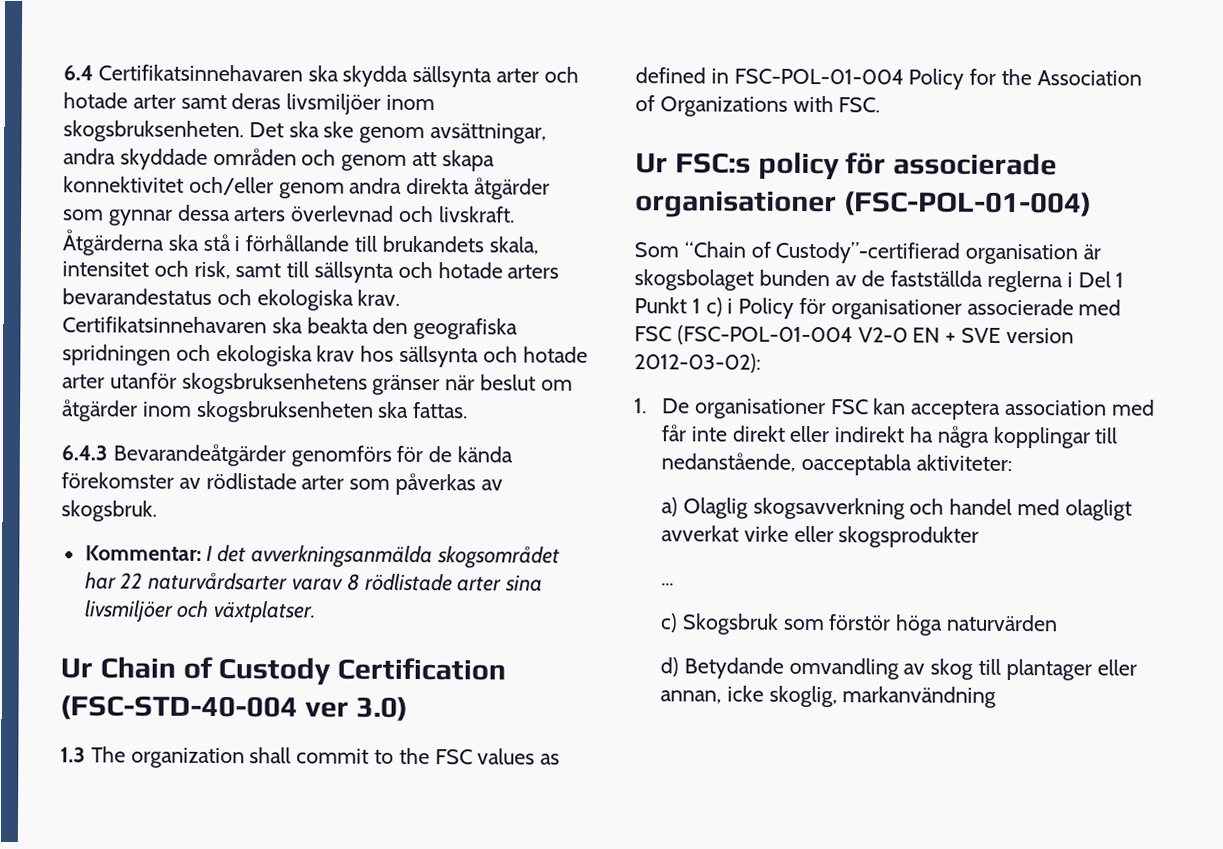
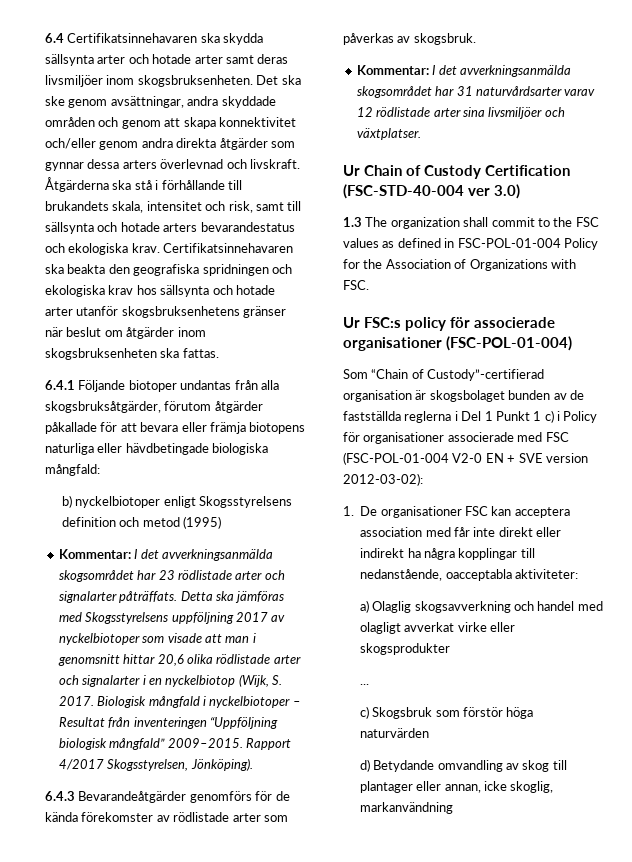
(469, 410) none -> [45,380,279,392] [45,401,263,413] [45,422,306,434] [45,443,269,455] [45,464,100,476] [61,495,293,508] [61,516,222,529] [58,549,273,561] [58,570,285,582] [58,591,285,603] [58,612,286,624] [58,633,256,645] [57,654,301,666] [58,674,282,687] [58,696,301,708] [58,717,278,729] [58,738,291,750] [58,758,253,771] // 6.4.1 Följande biotoper undantas från alla skogsbruksåtgärder, förutom åtgärder påkallade för att bevara eller främja biotopens naturliga eller hävdbetingade biologiska mångfald: // b) nyckelbiotoper enligt Skogsstyrelsens definition och metod (1995) // Kommentar: I det avverkningsanmälda skogsområdet har 23 rödlistade arter och signalarter påträffats. Detta ska jämföras med Skogsstyrelsens uppföljning 2017 av nyckelbiotoper som visade att man i genomsnitt hittar 20,6 olika rödlistade arter och signalarter i en nyckelbiotop (Wijk, S. 2017. Biologisk mångfald i nyckelbiotoper – Resultat från inventeringen “Uppföljning biologisk mångfald” 2009–2015. Rapport 4/2017 Skogsstyrelsen, Jönköping).
[120,572,144,589] 22 -> [456,86,473,96] 31
[346,573,360,591] 8 -> [356,107,373,117] 12

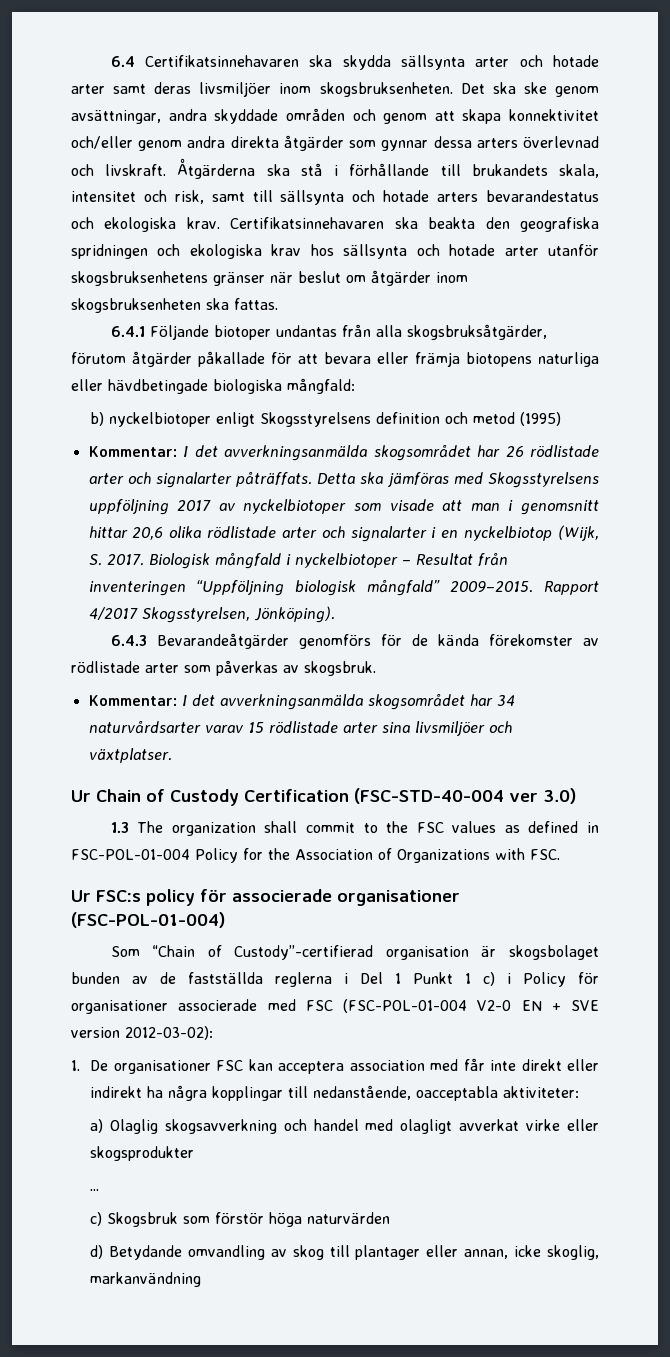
[158,570,175,580] 23 -> [505,446,524,457] 26
[456,86,473,96] 31 -> [496,695,515,706] 34
[356,107,373,117] 12 -> [247,722,264,733] 15

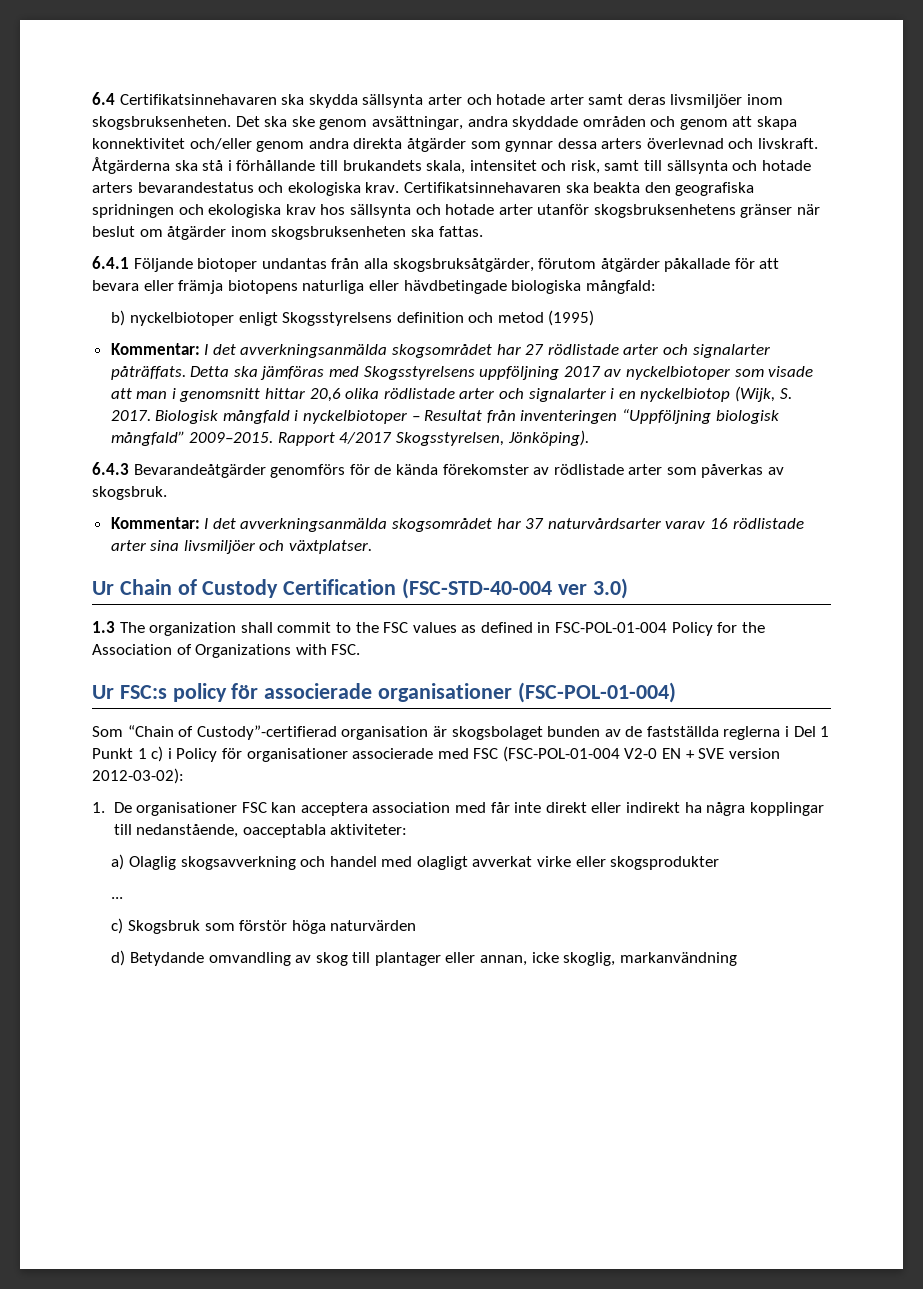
[505,446,524,457] 26 -> [525,344,545,355] 27
[496,695,515,706] 34 -> [525,518,545,529] 37
[247,722,264,733] 15 -> [710,518,729,529] 16

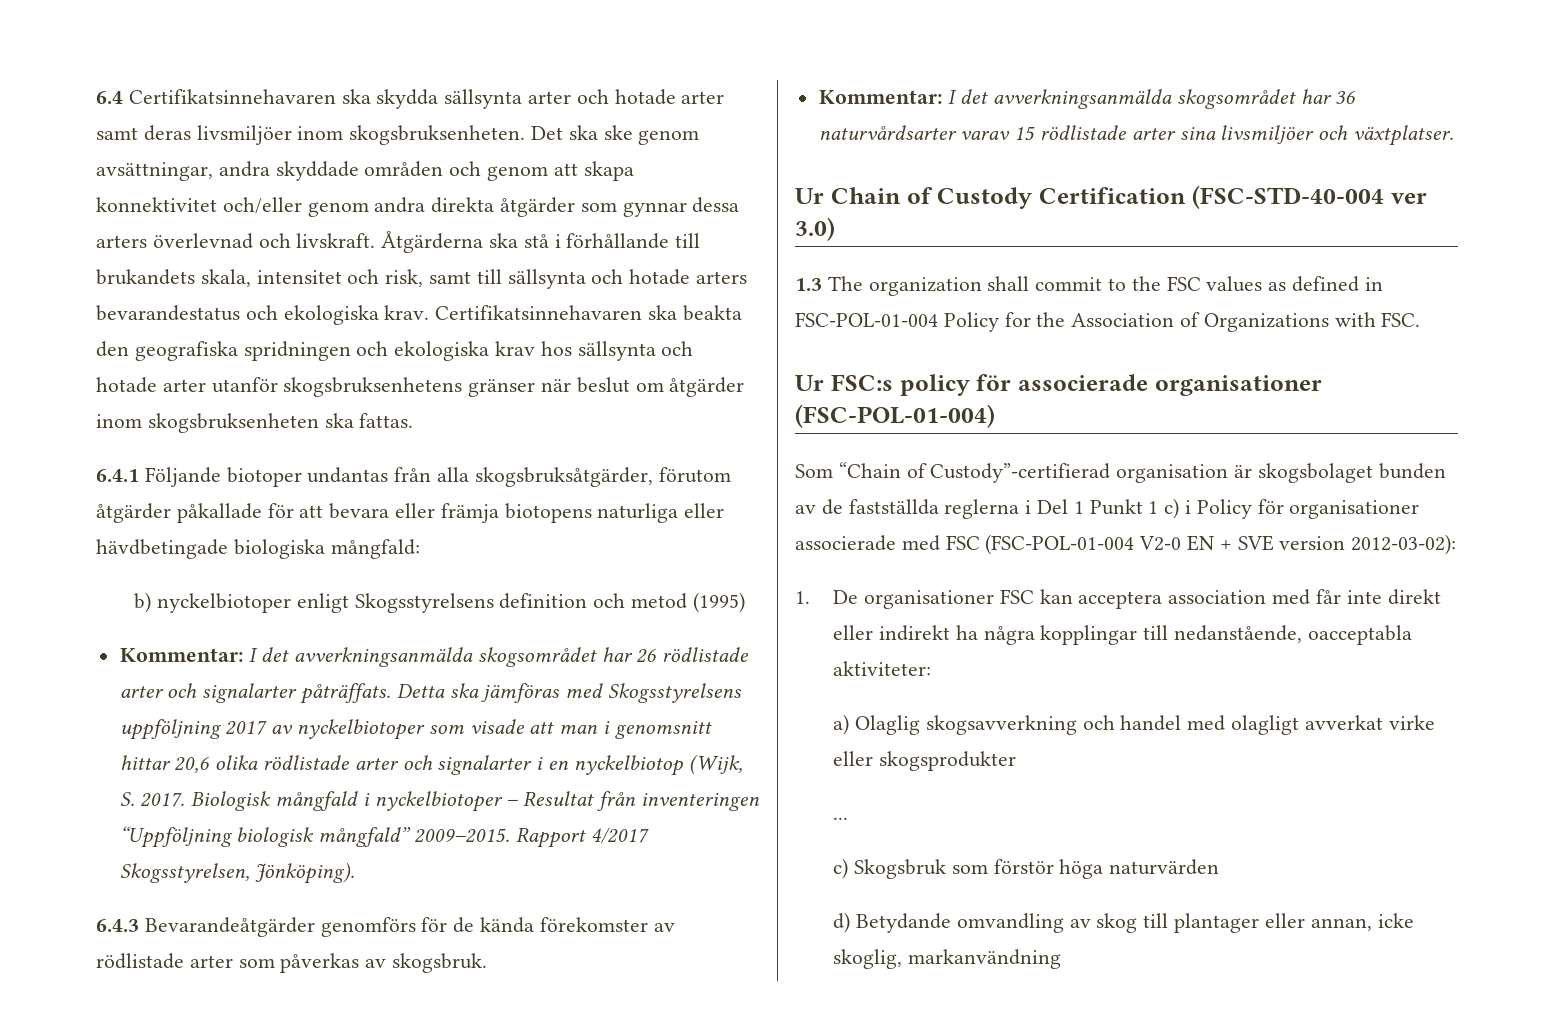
[525,344,545,355] 27 -> [636,648,658,663] 26
[525,518,545,529] 37 -> [1335,90,1357,104] 36
[710,518,729,529] 16 -> [1014,126,1036,141] 15

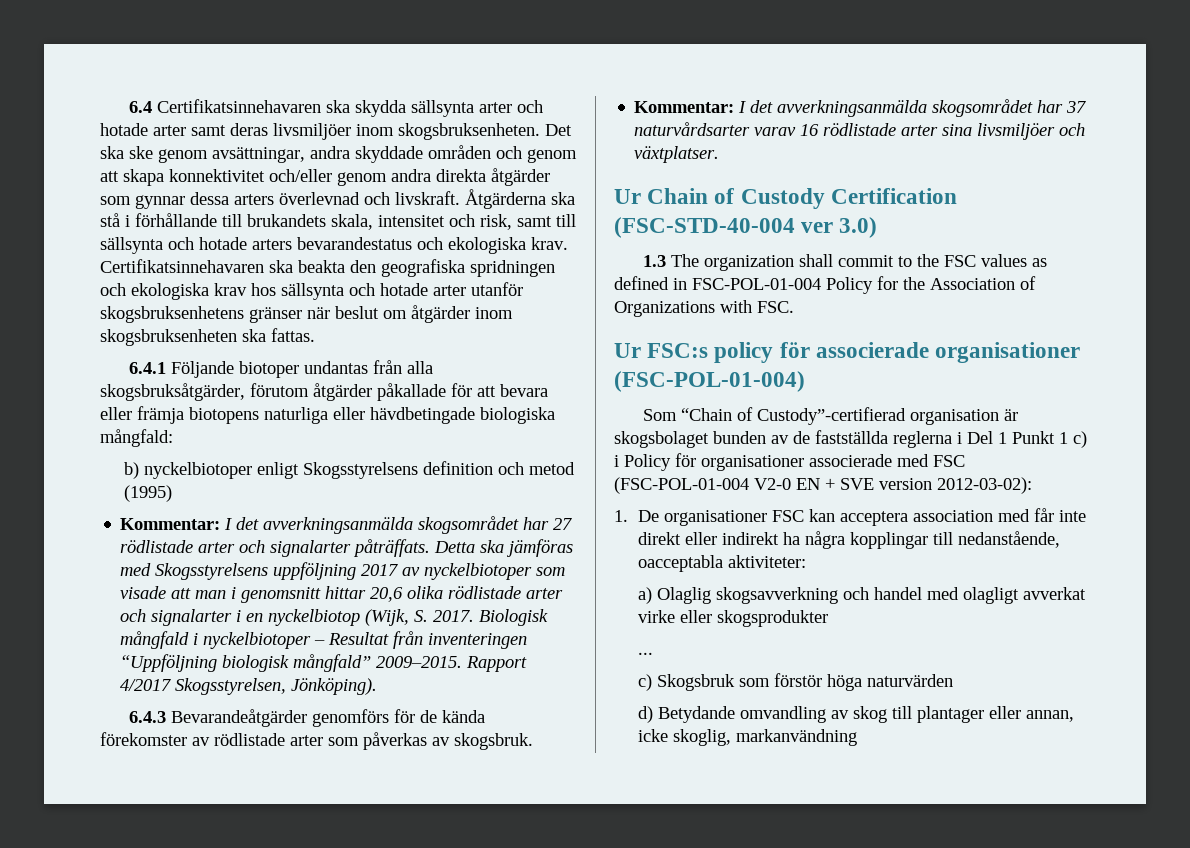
[636,648,658,663] 26 -> [553,518,573,530] 27
[1335,90,1357,104] 36 -> [1066,101,1087,113] 37
[1014,126,1036,141] 15 -> [800,124,820,136] 16

